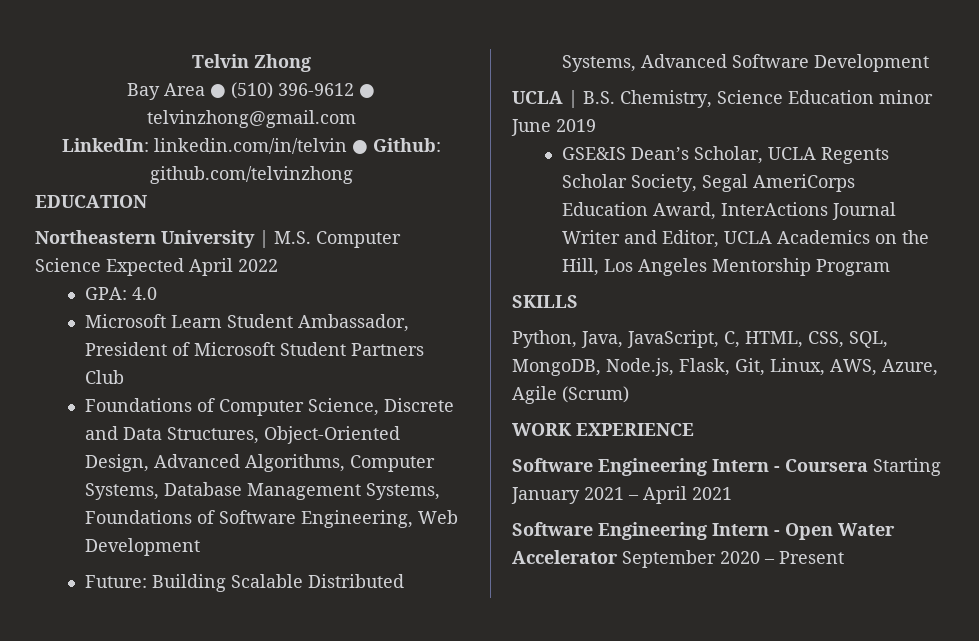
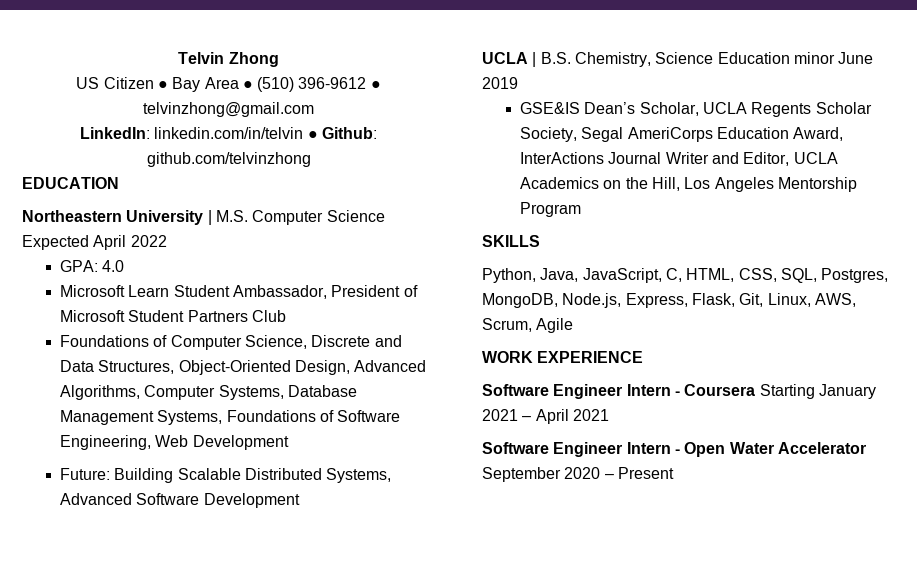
(311, 63) none -> [76,77,168,89] US Citizen ●
(888, 339) none -> [821,268,889,283] Postgres,
(674, 367) none -> [625,293,688,308] Express,
[882,359,938,376] Azure, -> [482,318,532,332] Scrum,
[562,386,629,403] (Scrum) -> (574, 325) none
[598,458,707,476] Engineering -> [553,384,623,399] Engineer
[598,522,707,540] Engineering -> [553,442,623,457] Engineer

